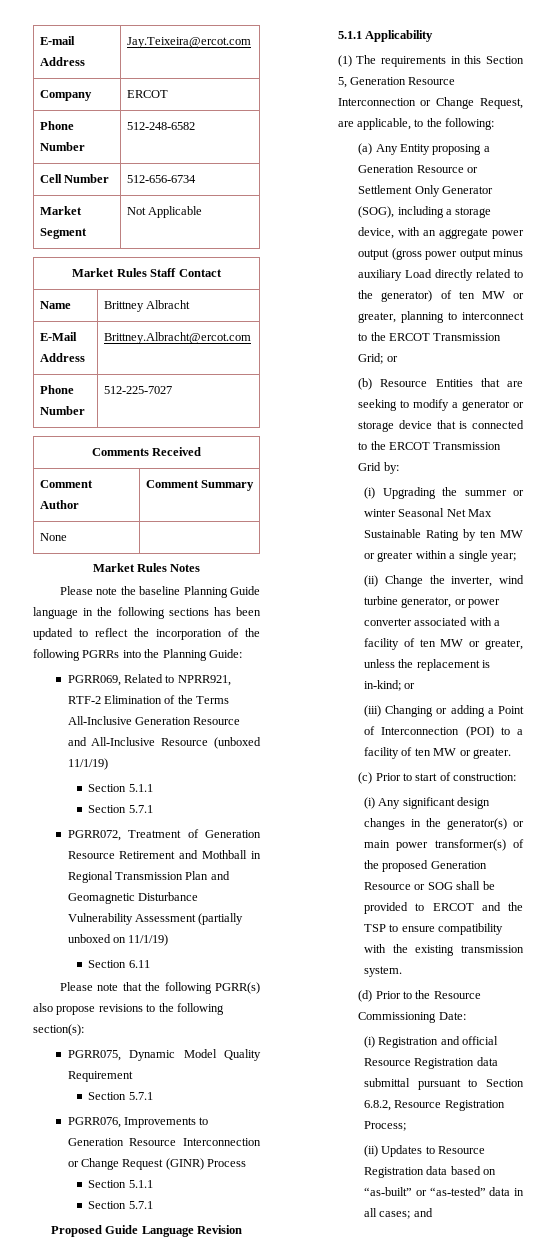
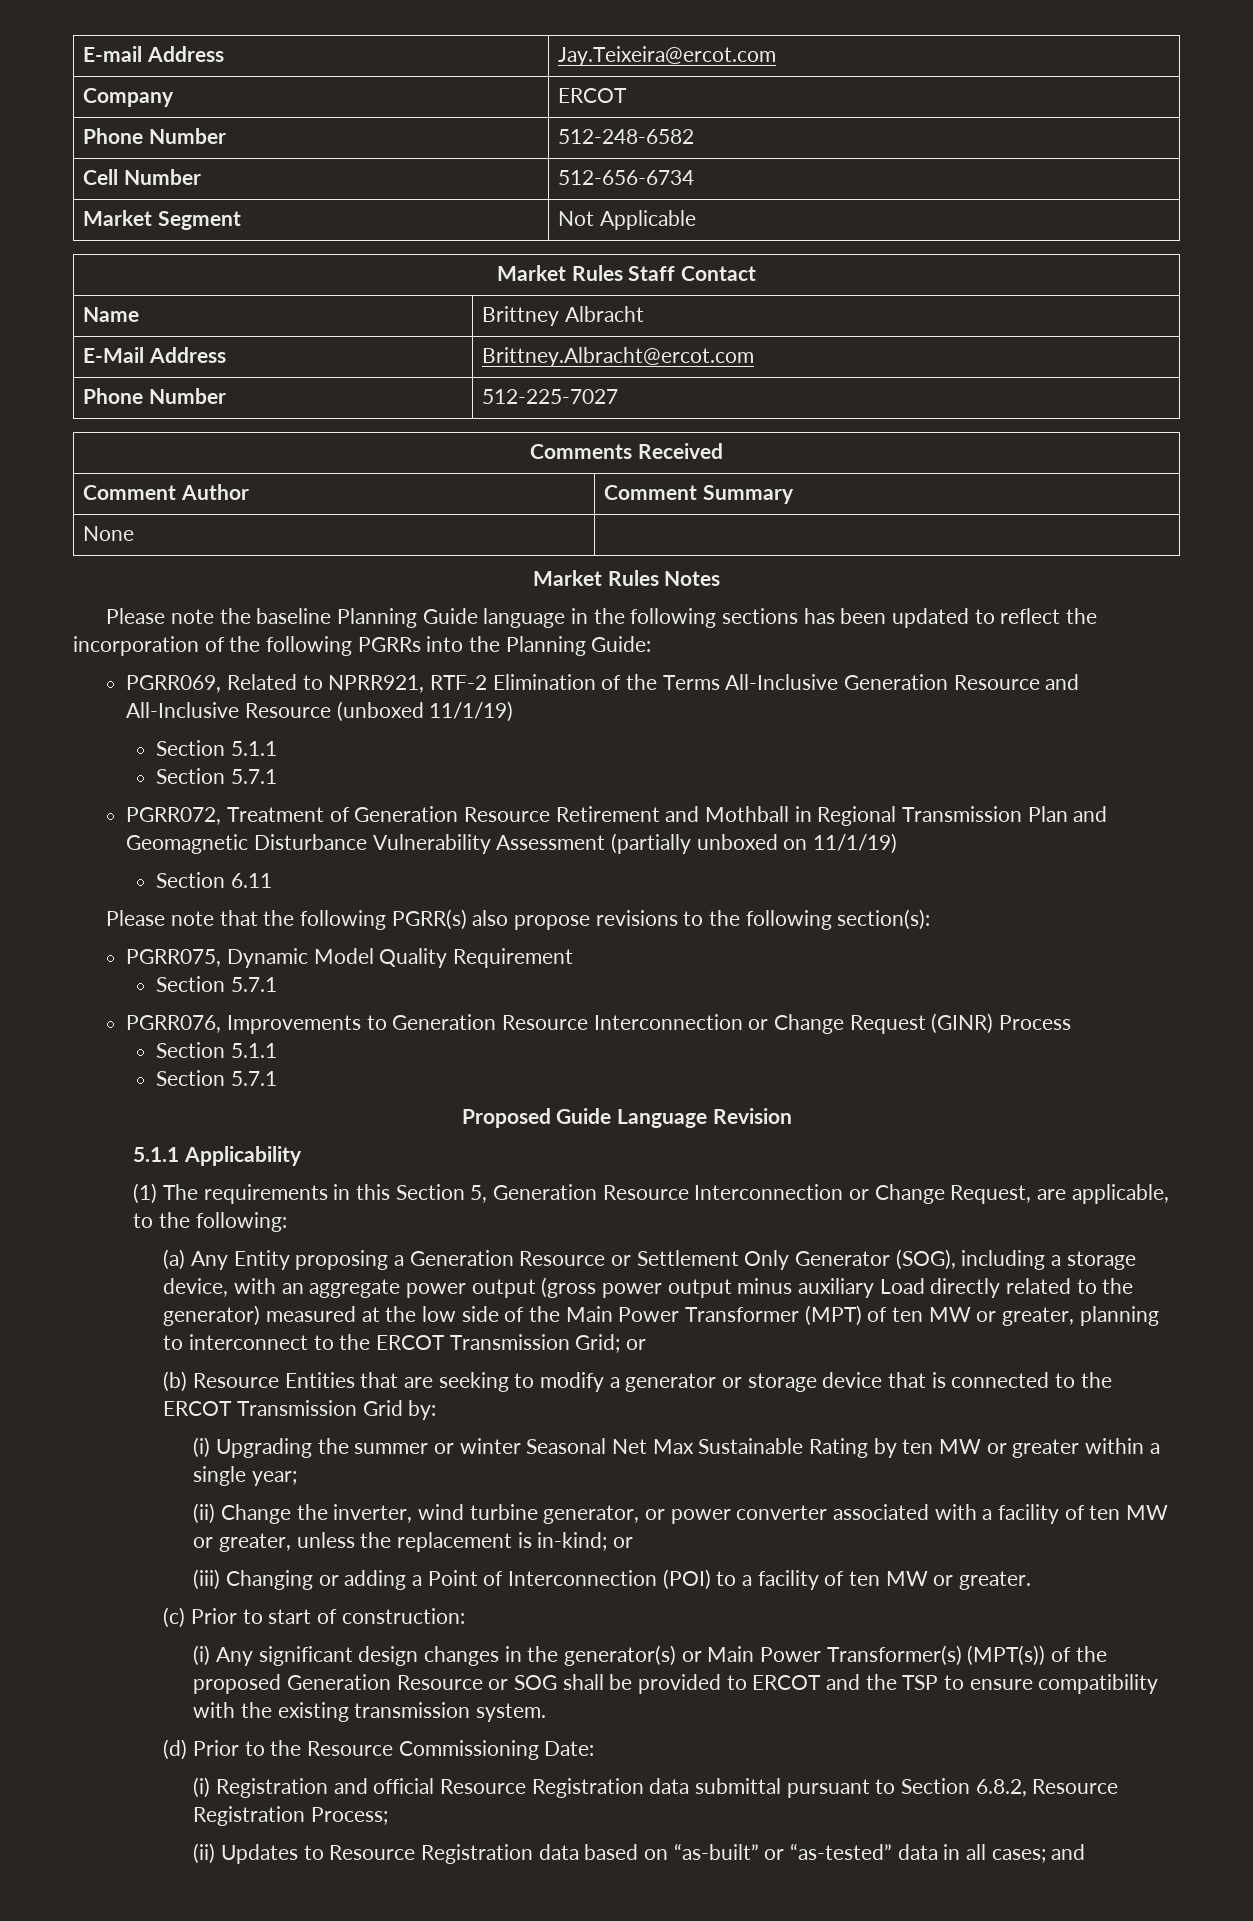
(433, 296) none -> [265,1305,862,1326] measured at the low side of the Main Power Transformer (MPT)
[364,839,506,851] main power transformer(s) -> [707,1645,1046,1666] Main Power Transformer(s) (MPT(s))

